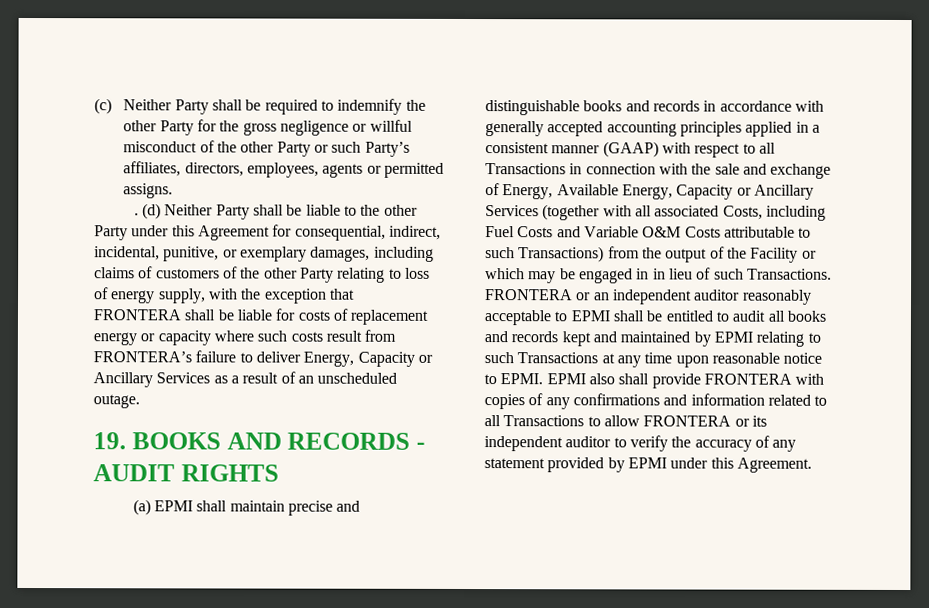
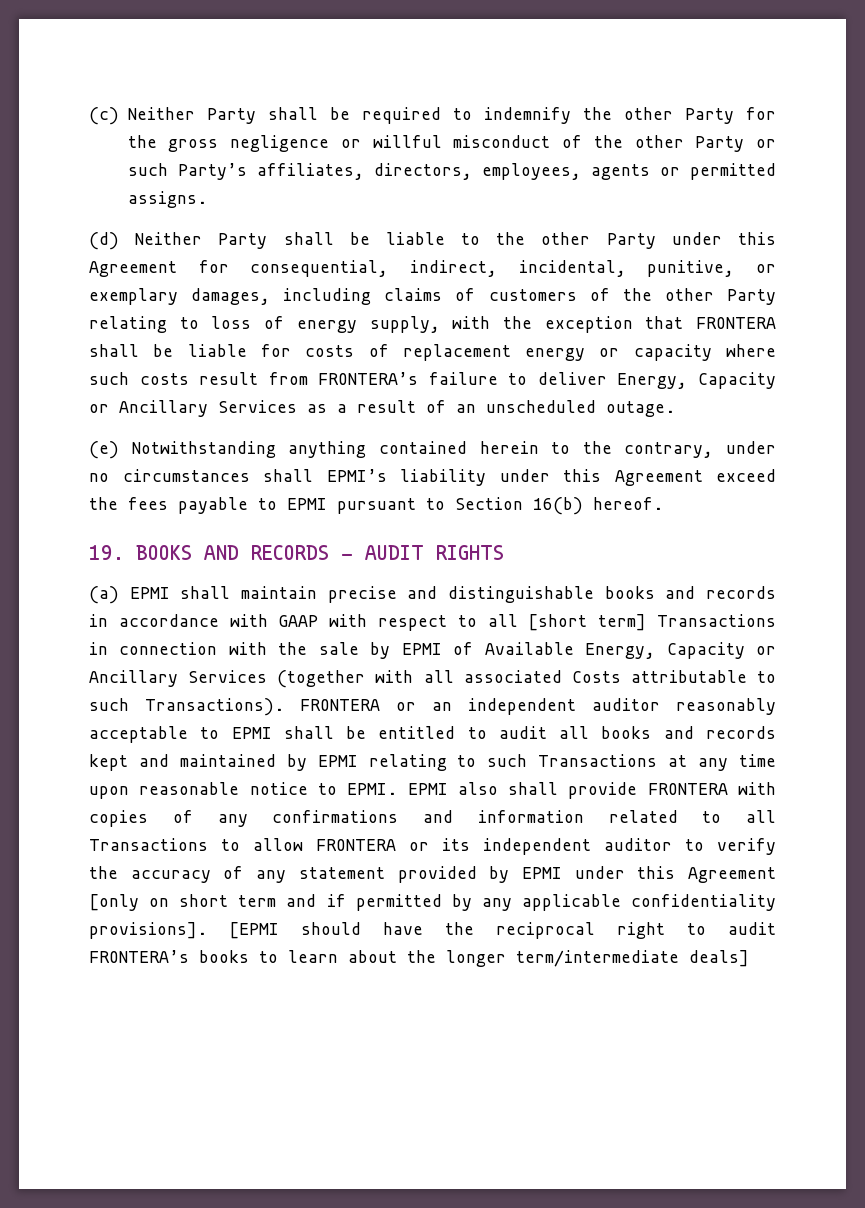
[133,213,139,216] . -> (207, 199) none
(140, 401) none -> [89,441,776,459] [89,469,776,486] [89,497,663,515] // (e) Notwithstanding anything contained herein to the contrary, under no circumstances shall EPMI’s liability under this Agreement exceed the fees payable to EPMI pursuant to Section 16(b) hereof.
[485,121,820,137] [485,141,659,158] generally accepted accounting principles applied in a consistent manner (GAAP) -> [278,615,319,627] GAAP
(776, 148) none -> [528,614,647,631] [short term]
[742,163,832,179] [485,183,554,200] and exchange of Energy, -> [370,642,474,659] by EPMI of
[722,205,826,221] [485,226,812,238] [485,246,817,263] [485,267,832,284] Costs, including Fuel Costs and Variable O&M Costs attributable to such Transactions) from the output of the Facility or which may be engaged in in lieu of such Transactions. -> [571,670,776,683] [89,698,284,716] Costs attributable to such Transactions).
[736,457,812,473] Agreement. -> [688,867,776,883] [89,894,777,911] [89,922,776,939] [89,950,749,967] Agreement [only on short term and if permitted by any applicable confidentiality provisions]. [EPMI should have the reciprocal right to audit FRONTERA’s books to learn about the longer term/intermediate deals]

